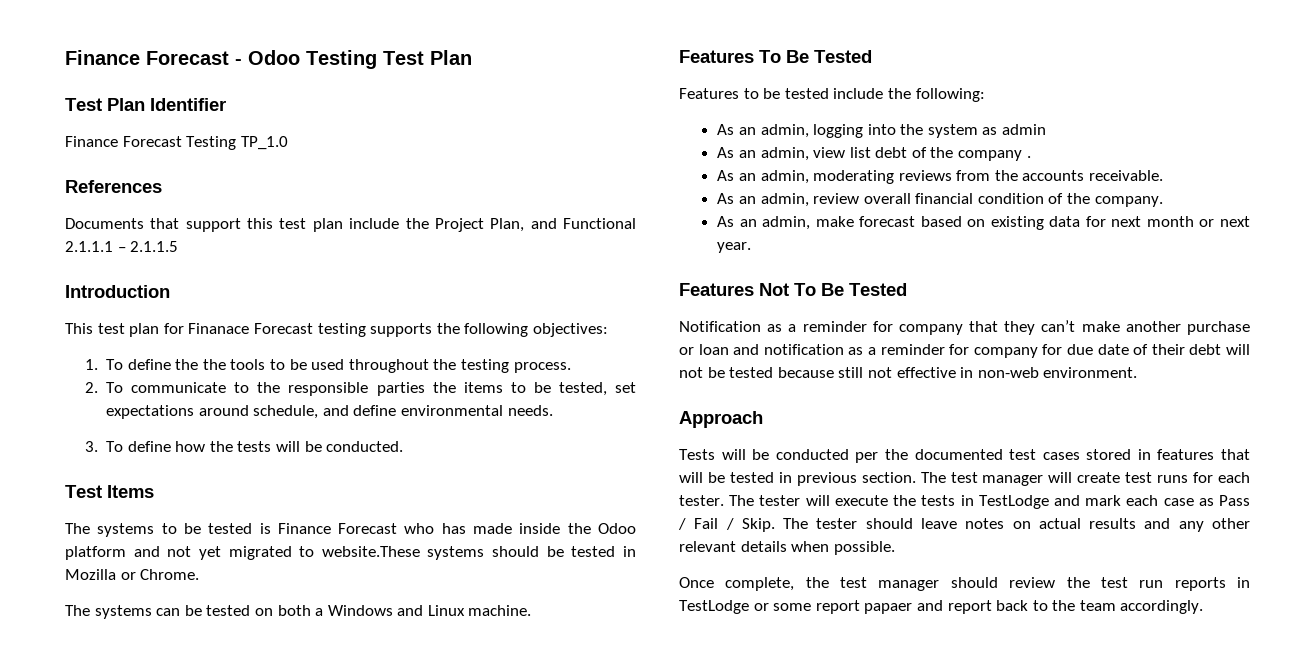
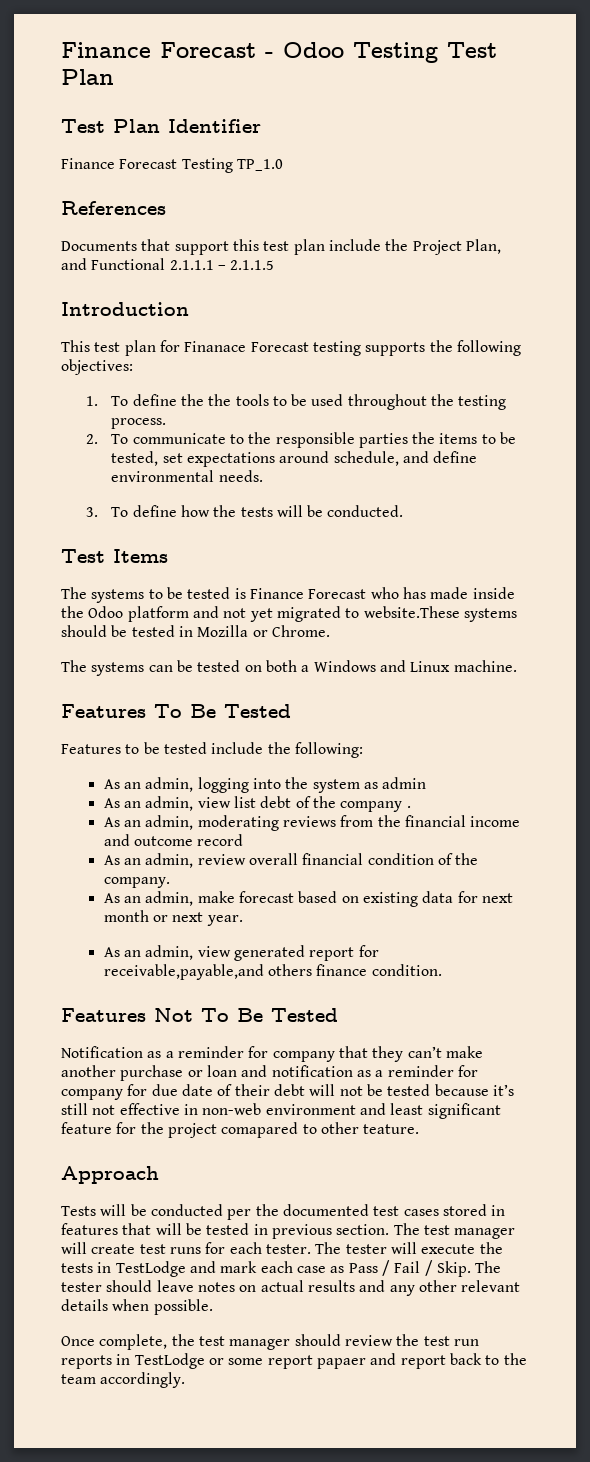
[1022,170,1164,181] accounts receivable. -> [404,815,521,827] [103,834,244,846] financial income and outcome record
(752, 247) none -> [103,945,379,961] [103,964,442,980] // As an admin, view generated report for receivable,payable,and others finance condition.
(834, 372) none -> [492,1084,514,1096] it’s
[1043,367,1138,378] environment. -> [265,1103,501,1119] [61,1122,420,1138] environment and least significant feature for the project comapared to other teature.

